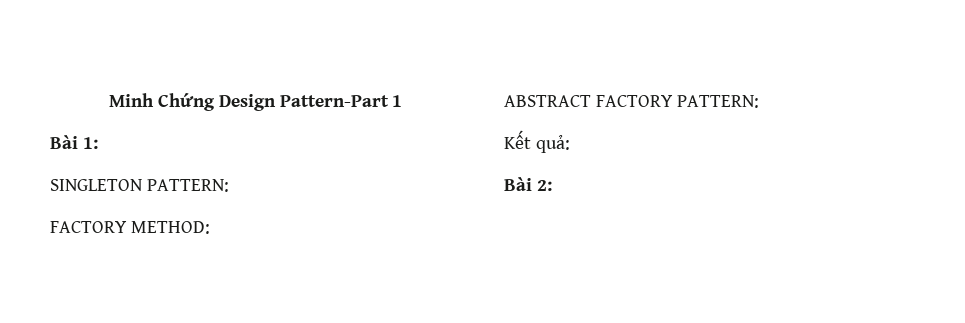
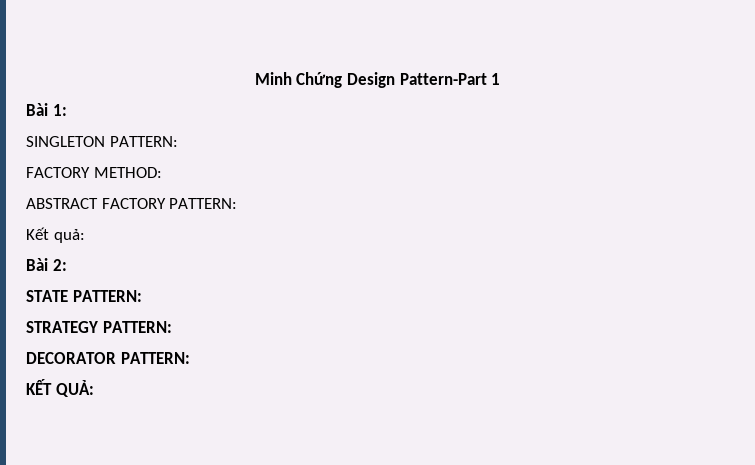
(552, 185) none -> [26,290,142,302] [26,321,172,333] [26,352,190,364] [26,379,94,397] // STATE PATTERN: // STRATEGY PATTERN: // DECORATOR PATTERN: // KẾT QUẢ:

